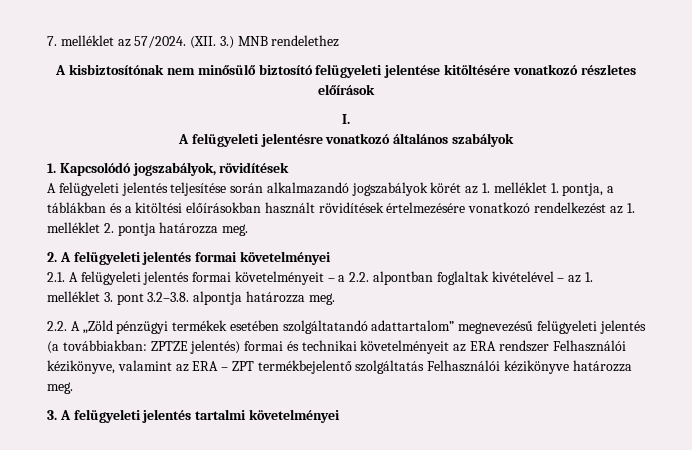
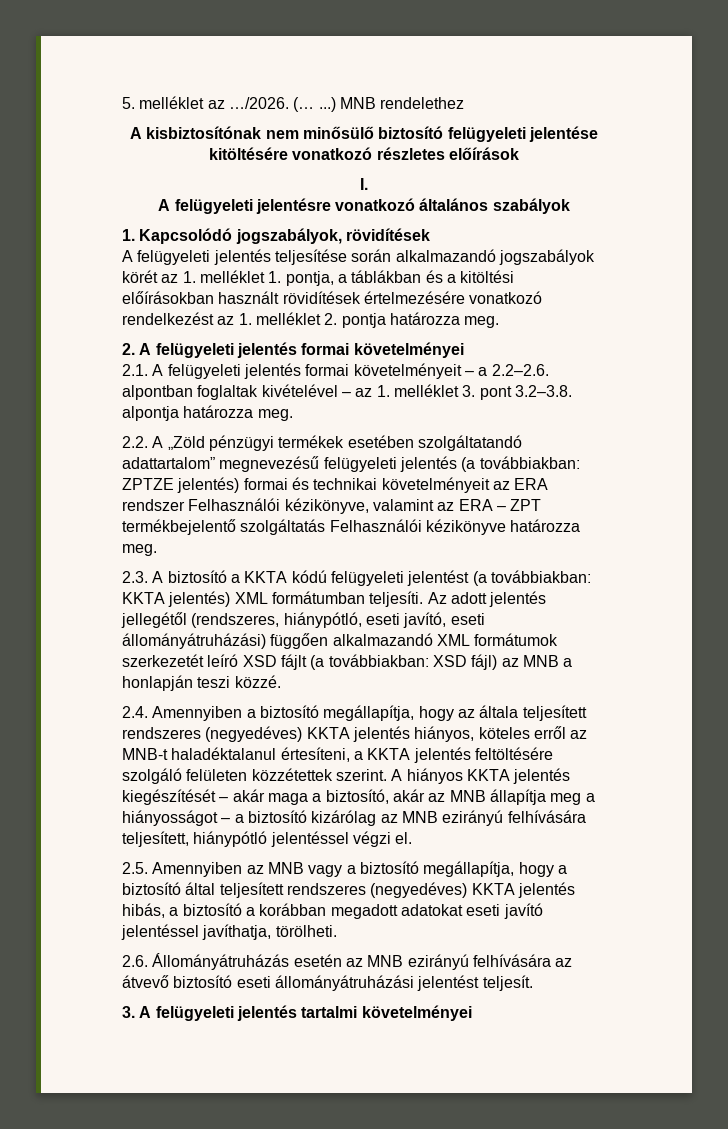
[47,36,57,46] 7. -> [122,97,135,109] 5.
[134,36,234,49] 57/2024. (XII. 3.) -> [228,97,336,112] …/2026. (… ...)
[349,272,370,282] 2.2. -> [491,364,549,376] 2.2–2.6.
(73, 388) none -> [122,570,591,586] [122,591,547,607] [121,612,485,628] [122,633,559,649] [122,654,573,670] [122,675,281,691] [122,705,587,721] [122,726,588,742] [122,747,553,763] [122,768,571,784] [122,789,595,805] [122,810,586,826] [122,831,413,847] [122,861,567,877] [122,882,575,898] [122,903,543,919] [121,924,337,940] [122,953,573,970] [122,975,533,991] // 2.3. A biztosító a KKTA kódú felügyeleti jelentést (a továbbiakban: KKTA jelentés) XML formátumban teljesíti. Az adott jelentés jellegétől (rendszeres, hiánypótló, eseti javító, eseti állományátruházási) függően alkalmazandó XML formátumok szerkezetét leíró XSD fájlt (a továbbiakban: XSD fájl) az MNB a honlapján teszi közzé. // 2.4. Amennyiben a biztosító megállapítja, hogy az általa teljesített rendszeres (negyedéves) KKTA jelentés hiányos, köteles erről az MNB-t haladéktalanul értesíteni, a KKTA jelentés feltöltésére szolgáló felületen közzétettek szerint. A hiányos KKTA jelentés kiegészítését – akár maga a biztosító, akár az MNB állapítja meg a hiányosságot – a biztosító kizárólag az MNB ezirányú felhívására teljesített, hiánypótló jelentéssel végzi el. // 2.5. Amennyiben az MNB vagy a biztosító megállapítja, hogy a biztosító által teljesített rendszeres (negyedéves) KKTA jelentés hibás, a biztosító a korábban megadott adatokat eseti javító jelentéssel javíthatja, törölheti. // 2.6. Állományátruházás esetén az MNB ezirányú felhívására az átvevő biztosító eseti állományátruházási jelentést teljesít.

